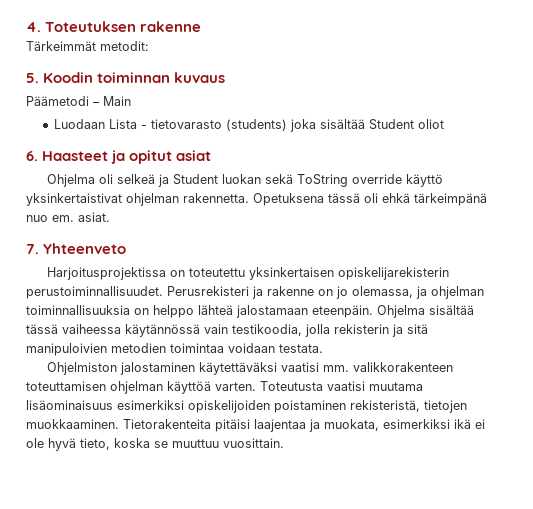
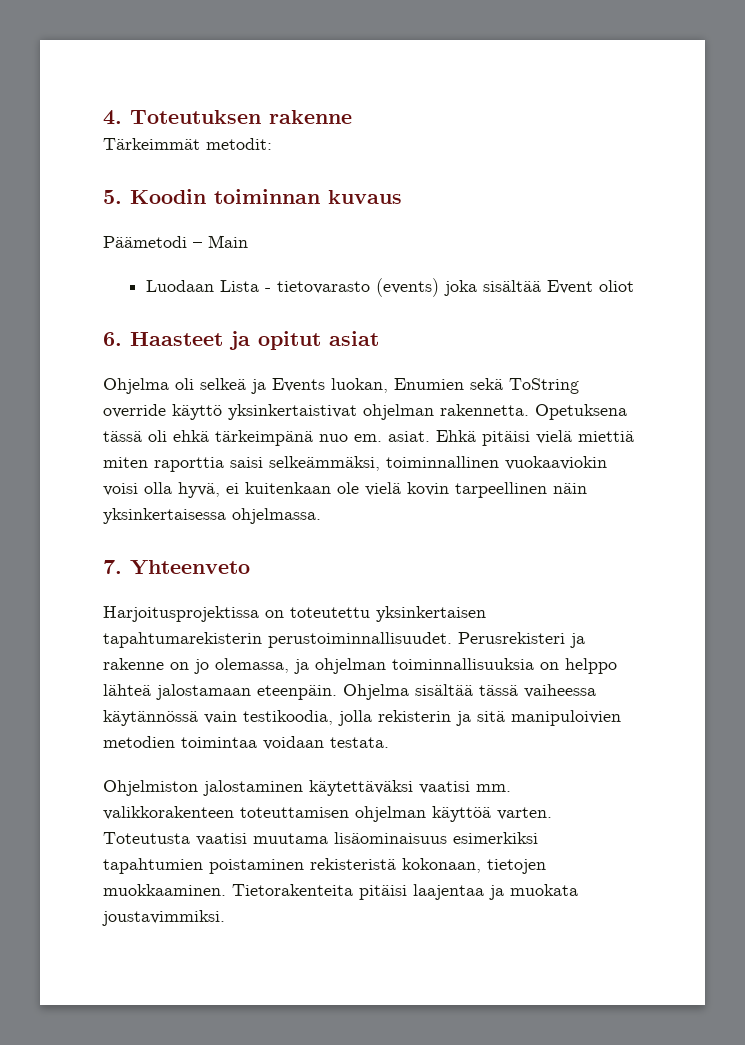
[226,119,288,131] (students) -> [375,278,439,297] (events)
[369,119,415,130] Student -> [546,280,593,294] Event
[173,174,262,185] Student luokan -> [272,378,464,393] Events luokan, Enumien
(110, 217) none -> [436,430,634,446] [103,456,607,472] [103,482,587,498] [103,508,321,524] Ehkä pitäisi vielä miettiä miten raporttia saisi selkeämmäksi, toiminnallinen vuokaaviokin voisi olla hyvä, ei kuitenkaan ole vielä kovin tarpeellinen näin yksinkertaisessa ohjelmassa.
[338,267,450,280] opiskelijarekisterin -> [103,632,262,648] tapahtumarekisterin
[188,400,420,413] opiskelijoiden poistaminen rekisteristä, -> [103,858,481,874] tapahtumien poistaminen rekisteristä kokonaan,
[324,419,485,431] [26,438,284,451] muokata, esimerkiksi ikä ei ole hyvä tieto, koska se muuttuu vuosittain. -> [510,884,578,896] [102,910,225,926] muokata joustavimmiksi.

